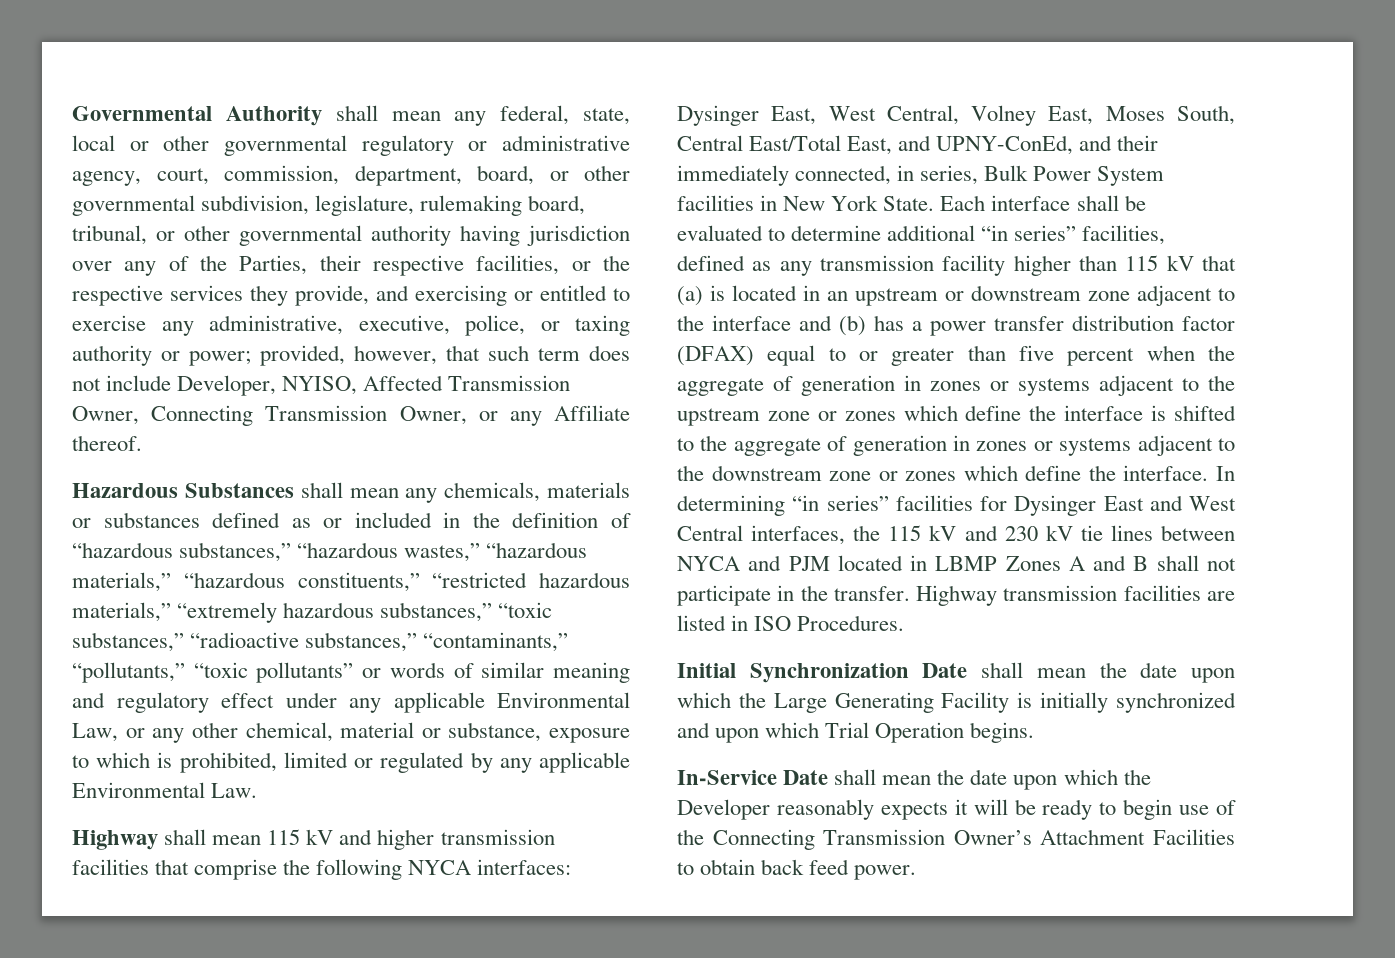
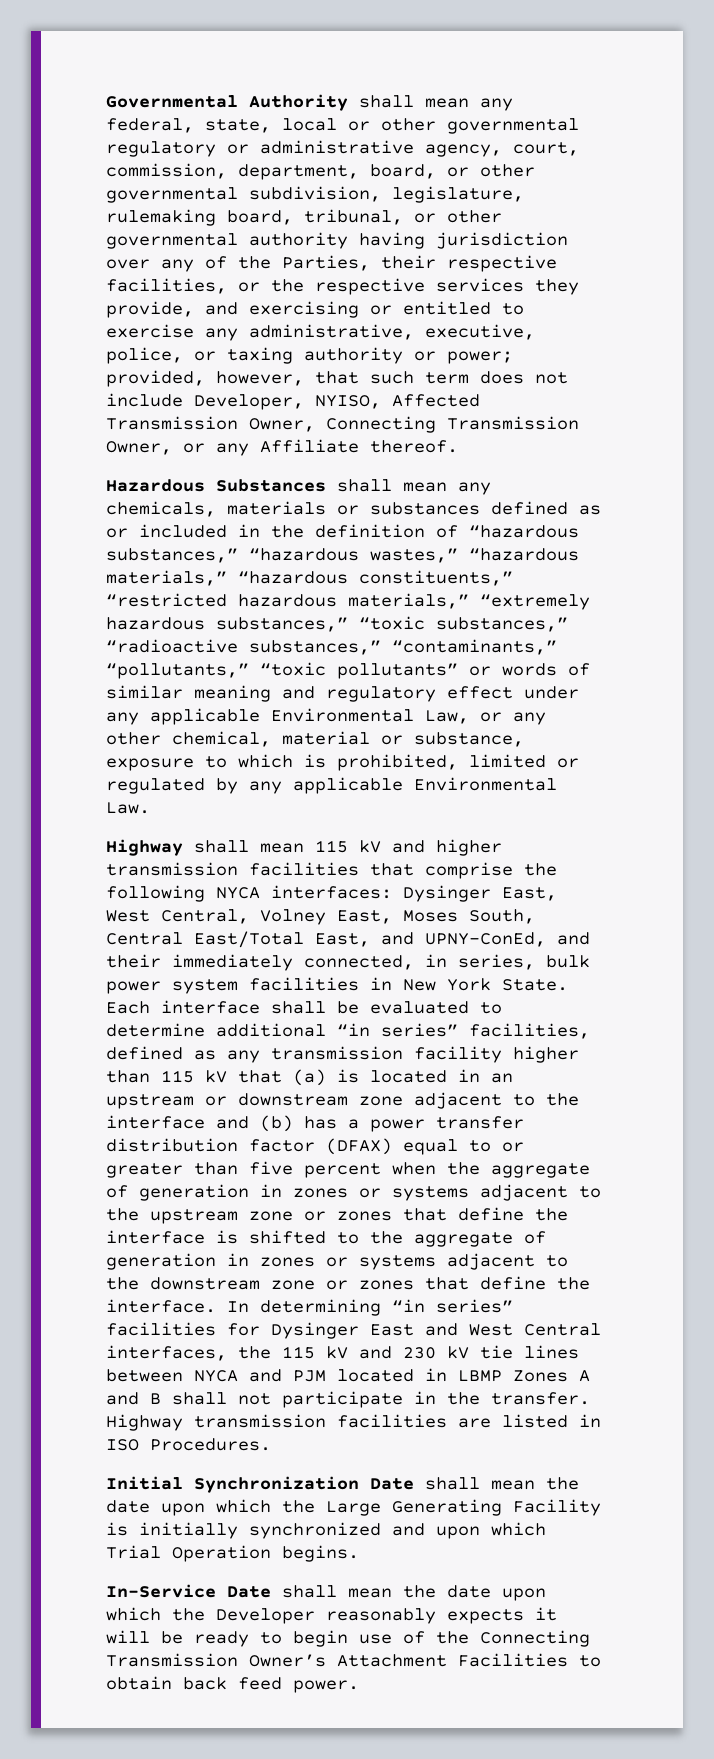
[984,165,1165,186] Bulk Power System -> [546,955,590,968] [106,979,238,994] bulk power system
[903,405,958,421] which -> [403,1208,447,1221] that
[963,465,1018,481] which -> [425,1277,469,1290] that

